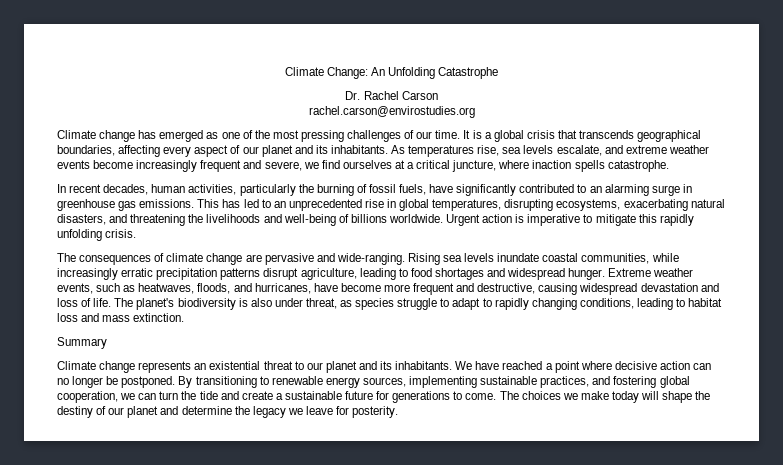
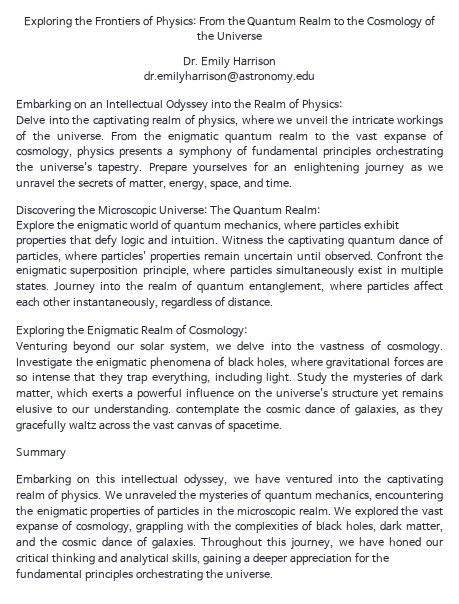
[284,67,499,79] [345,91,438,100] [308,106,475,118] [57,130,702,142] [57,145,709,157] [57,160,669,172] [57,184,692,196] [57,199,725,211] [57,214,694,226] [57,229,137,241] [57,253,679,265] [57,268,694,280] [57,283,719,295] [57,298,723,310] [57,313,185,322] [57,337,107,349] [57,361,712,373] [57,376,690,388] [57,391,711,403] [57,406,399,418] Climate Change: An Unfolding Catastrophe // Dr. Rachel Carson // rachel.carson@envirostudies.org // Climate change has emerged as one of the most pressing challenges of our time. It is a global crisis that transcends geographical boundaries, affecting every aspect of our planet and its inhabitants. As temperatures rise, sea levels escalate, and extreme weather events become increasingly frequent and severe, we find ourselves at a critical juncture, where inaction spells catastrophe. // In recent decades, human activities, particularly the burning of fossil fuels, have significantly contributed to an alarming surge in greenhouse gas emissions. This has led to an unprecedented rise in global temperatures, disrupting ecosystems, exacerbating natural disasters, and threatening the livelihoods and well-being of billions worldwide. Urgent action is imperative to mitigate this rapidly unfolding crisis. // The consequences of climate change are pervasive and wide-ranging. Rising sea levels inundate coastal communities, while increasingly erratic precipitation patterns disrupt agriculture, leading to food shortages and widespread hunger. Extreme weather events, such as heatwaves, floods, and hurricanes, have become more frequent and destructive, causing widespread devastation and loss of life. The planet's biodiversity is also under threat, as species struggle to adapt to rapidly changing conditions, leading to habitat loss and mass extinction. // Summary // Climate change represents an existential threat to our planet and its inhabitants. We have reached a point where decisive action can no longer be postponed. By transitioning to renewable energy sources, implementing sustainable practices, and fostering global cooperation, we can turn the tide and create a sustainable future for generations to come. The choices we make today will shape the destiny of our planet and determine the legacy we leave for posterity. -> [23,15,436,29] [197,31,262,41] [183,57,276,69] [144,71,315,84] [16,98,342,112] [16,114,443,128] [16,130,443,143] [16,145,443,159] [16,161,443,175] [16,177,292,191] [16,205,320,217] [16,219,399,232] [16,234,443,248] [16,250,443,263] [16,265,443,278] [16,280,443,294] [16,296,273,310] [16,324,247,338] [16,340,444,354] [16,356,443,369] [16,371,443,385] [16,387,443,401] [16,403,443,417] [16,419,282,433] [16,448,66,460] [16,474,444,487] [16,489,443,503] [16,505,443,518] [16,520,443,534] [16,536,445,550] [16,552,389,566] [16,568,273,581] Exploring the Frontiers of Physics: From the Quantum Realm to the Cosmology of the Universe // Dr. Emily Harrison // dr.emilyharrison@astronomy.edu // Embarking on an Intellectual Odyssey into the Realm of Physics: // Delve into the captivating realm of physics, where we unveil the intricate workings of the universe. From the enigmatic quantum realm to the vast expanse of cosmology, physics presents a symphony of fundamental principles orchestrating the universe's tapestry. Prepare yourselves for an enlightening journey as we unravel the secrets of matter, energy, space, and time. // Discovering the Microscopic Universe: The Quantum Realm: // Explore the enigmatic world of quantum mechanics, where particles exhibit properties that defy logic and intuition. Witness the captivating quantum dance of particles, where particles' properties remain uncertain until observed. Confront the enigmatic superposition principle, where particles simultaneously exist in multiple states. Journey into the realm of quantum entanglement, where particles affect each other instantaneously, regardless of distance. // Exploring the Enigmatic Realm of Cosmology: // Venturing beyond our solar system, we delve into the vastness of cosmology. Investigate the enigmatic phenomena of black holes, where gravitational forces are so intense that they trap everything, including light. Study the mysteries of dark matter, which exerts a powerful influence on the universe's structure yet remains elusive to our understanding. contemplate the cosmic dance of galaxies, as they gracefully waltz across the vast canvas of spacetime. // Summary // Embarking on this intellectual odyssey, we have ventured into the captivating realm of physics. We unraveled the mysteries of quantum mechanics, encountering the enigmatic properties of particles in the microscopic realm. We explored the vast expanse of cosmology, grappling with the complexities of black holes, dark matter, and the cosmic dance of galaxies. Throughout this journey, we have honed our critical thinking and analytical skills, gaining a deeper appreciation for the fundamental principles orchestrating the universe.

